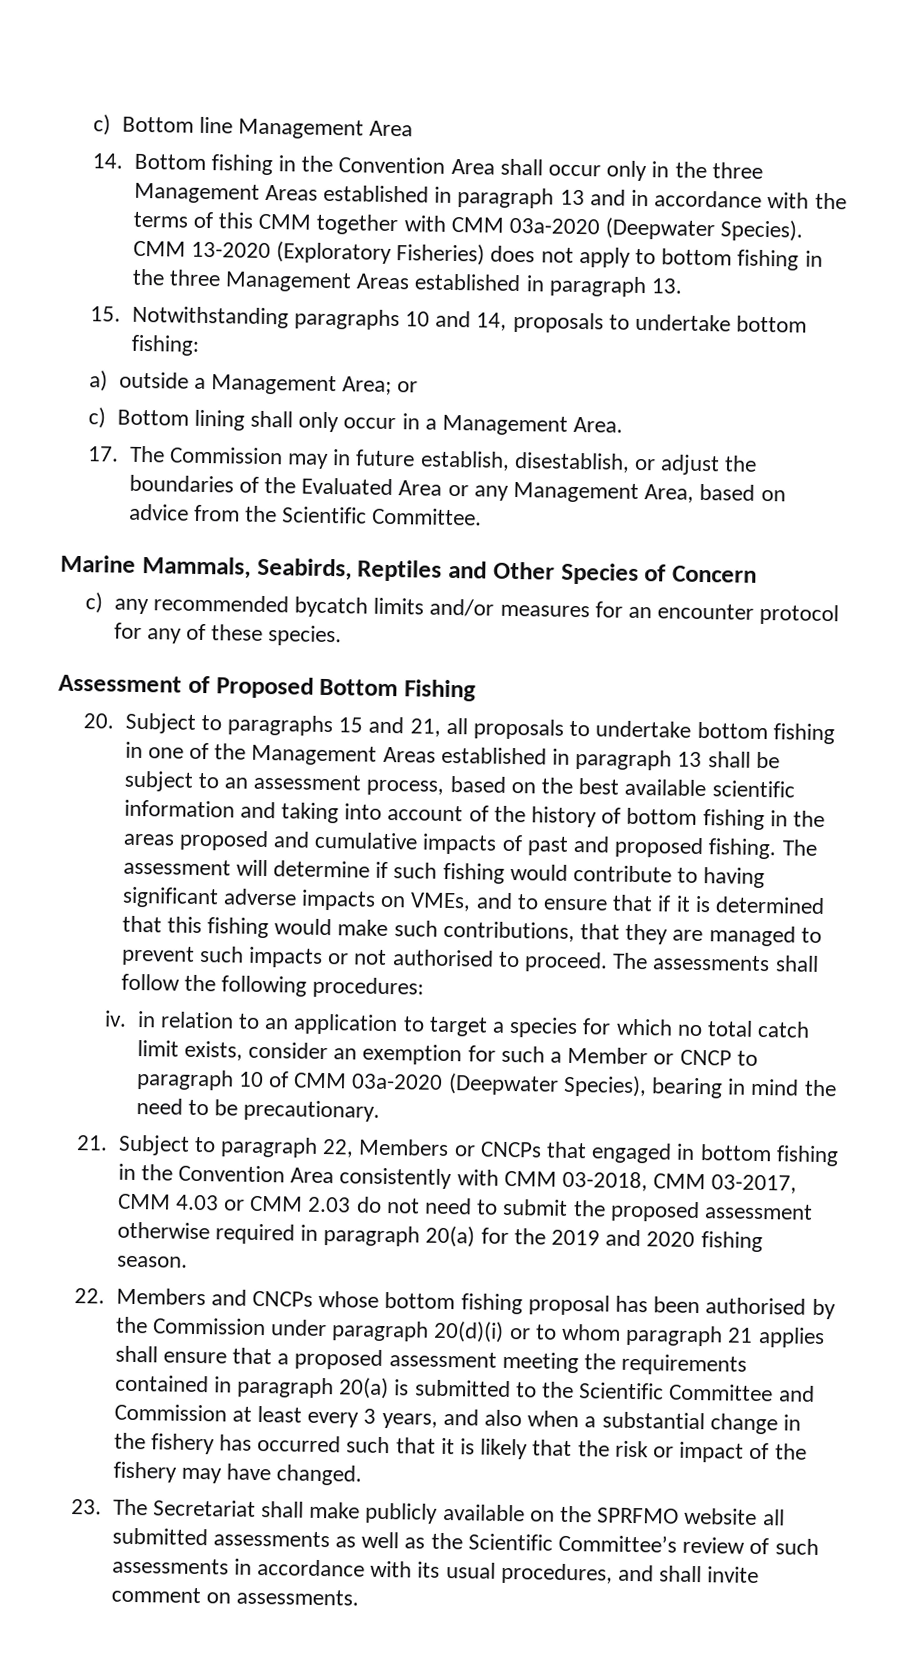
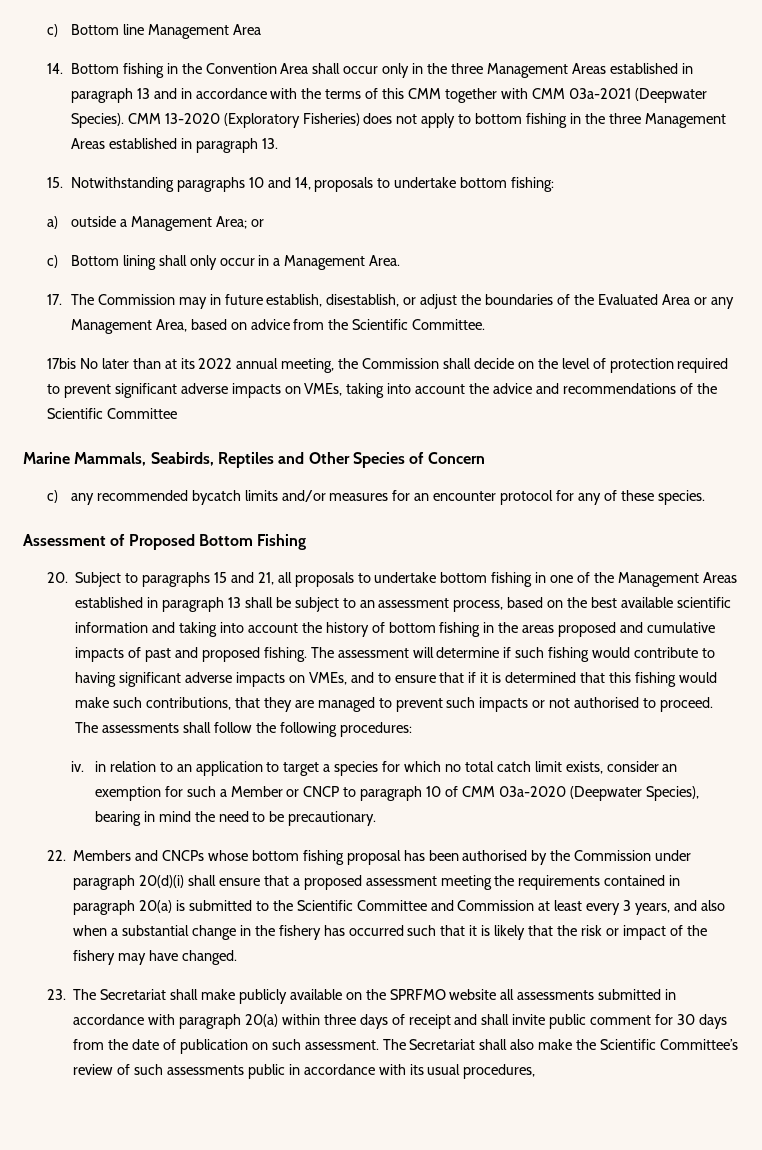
[509,217,601,235] 03a-2020 -> [568,88,631,99] 03a-2021
(483, 516) none -> [46,358,729,373] [46,383,717,398] [46,408,177,419] // 17bis No later than at its 2022 annual meeting, the Commission shall decide on the level of protection required to prevent significant adverse impacts on VMEs, taking into account the advice and recommendations of the Scientific Committee
[468,805,489,822] of -> (298, 628) none
[76,1134,839,1167] [117,1163,798,1194] [117,1193,814,1223] [116,1221,763,1253] [116,1255,188,1268] // 21. Subject to paragraph 22, Members or CNCPs that engaged in bottom fishing in the Convention Area consistently with CMM 03-2018, CMM 03-2017, CMM 4.03 or CMM 2.03 do not need to submit the proposed assessment otherwise required in paragraph 20(a) for the 2019 and 2020 fishing season. -> (377, 818) none
[508,1323,825,1349] or to whom paragraph 21 applies -> (185, 881) none
[111,1527,426,1549] submitted assessments as well as -> [517,989,677,1000] [73,1014,727,1029] [73,1039,573,1054] assessments submitted in accordance with paragraph 20(a) within three days of receipt and shall invite public comment for 30 days from the date of publication on such assessment. The Secretariat shall also make
(229, 1566) none -> [247,1064,285,1079] public
[618,1564,760,1584] [110,1586,359,1606] and shall invite comment on assessments. -> (536, 1071) none

